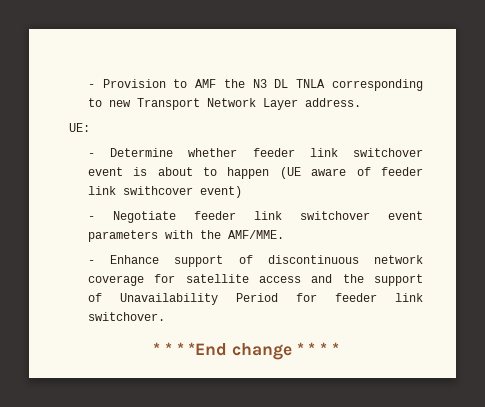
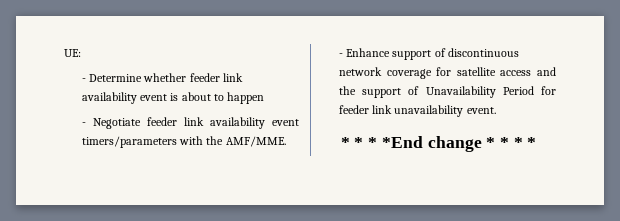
[87,79,423,91] [87,98,361,110] - Provision to AMF the N3 DL TNLA corresponding to new Transport Network Layer address. // -> (64, 53) none
[353,148,423,157] switchover -> [81,92,137,104] availability
[279,167,423,179] [87,186,242,198] (UE aware of feeder link swithcover event) -> (265, 98) none
[299,211,423,220] [87,230,158,242] switchover event parameters -> [209,117,299,129] [81,136,177,148] availability event timers/parameters
[87,312,165,321] switchover. -> [394,105,496,117] unavailability event.

